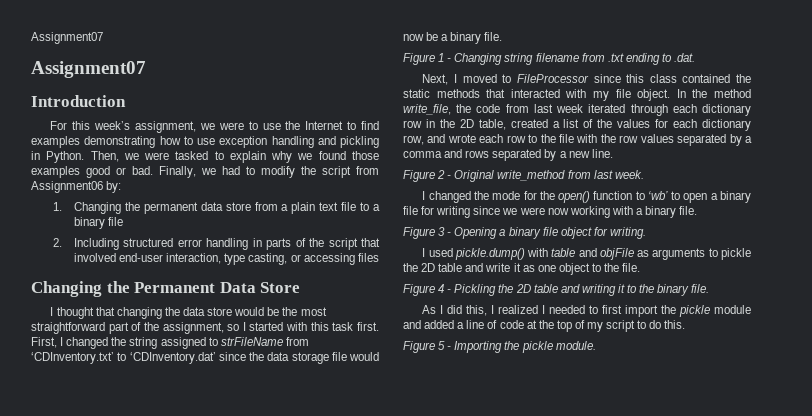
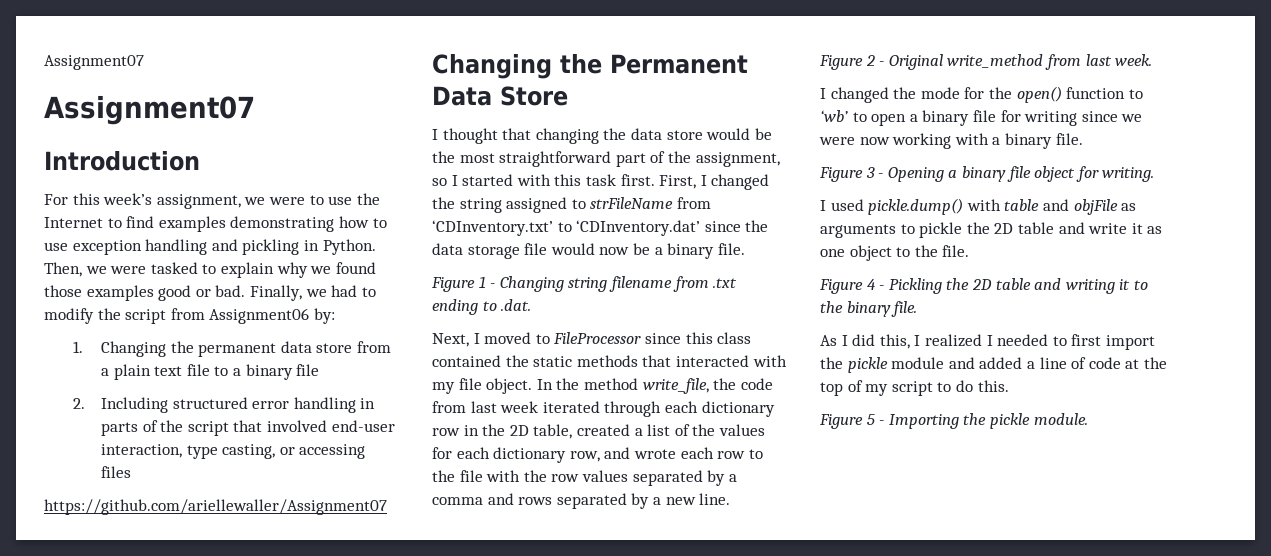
(379, 257) none -> [44,499,387,515] // https://github.com/ariellewaller/Assignment07

